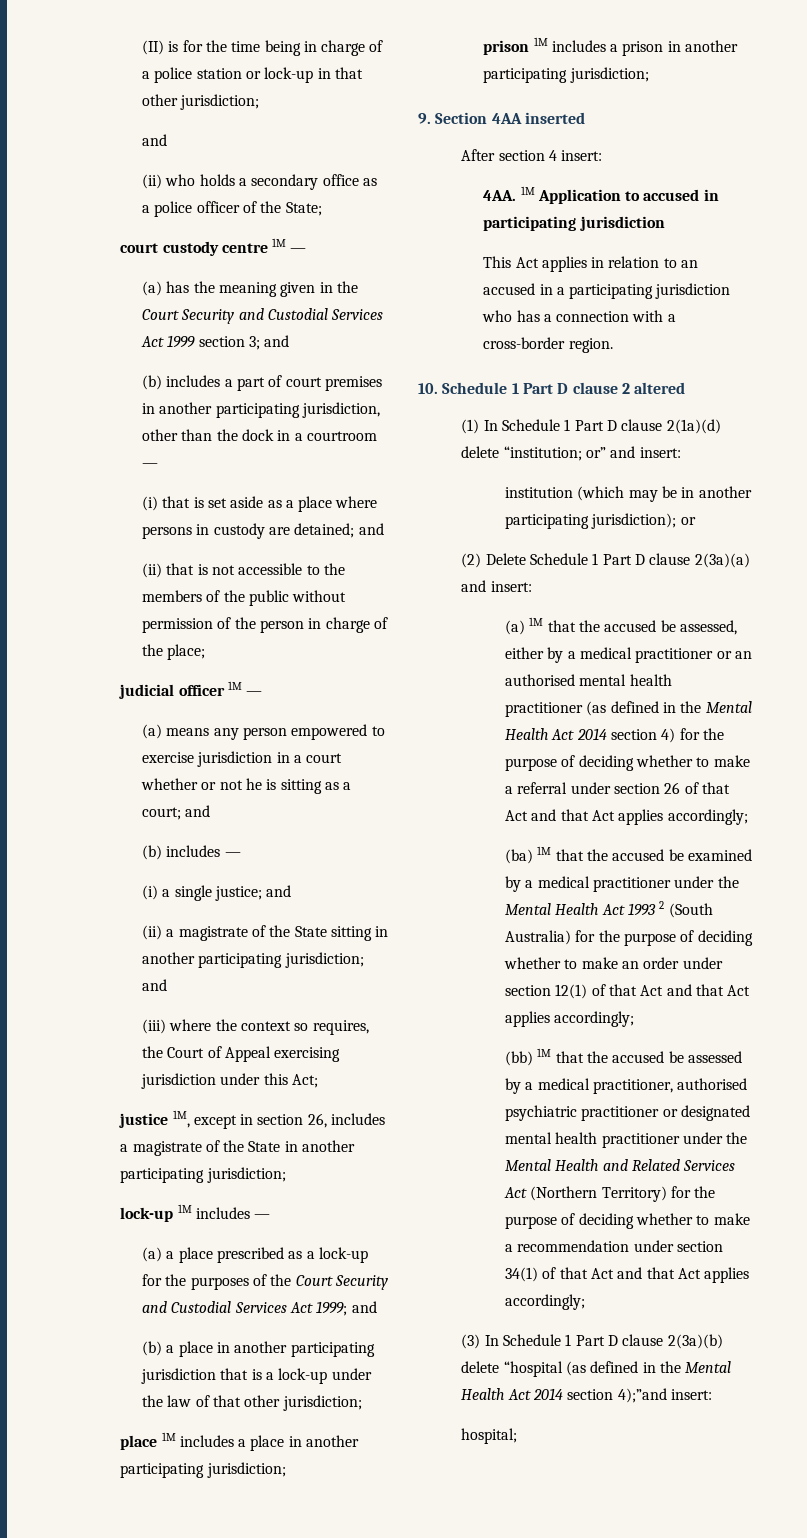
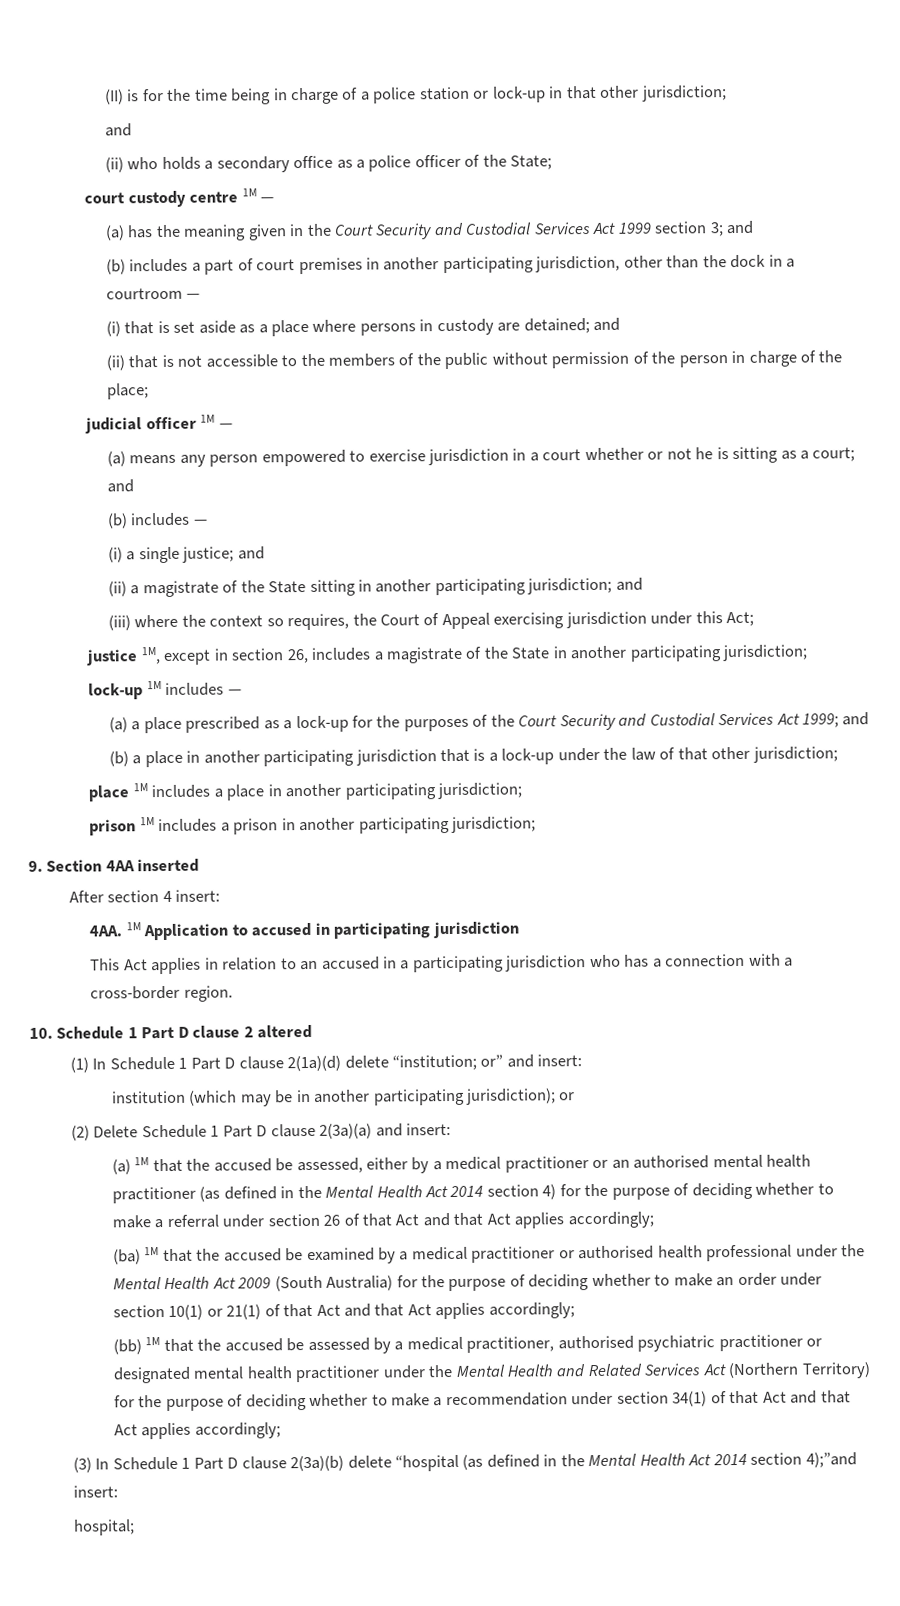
(671, 884) none -> [558,1244,793,1262] or authorised health professional
[627,901,665,916] 1993 2 -> [237,1277,272,1289] 2009
[555,984,588,999] 12(1) -> [168,1304,262,1320] 10(1) or 21(1)

